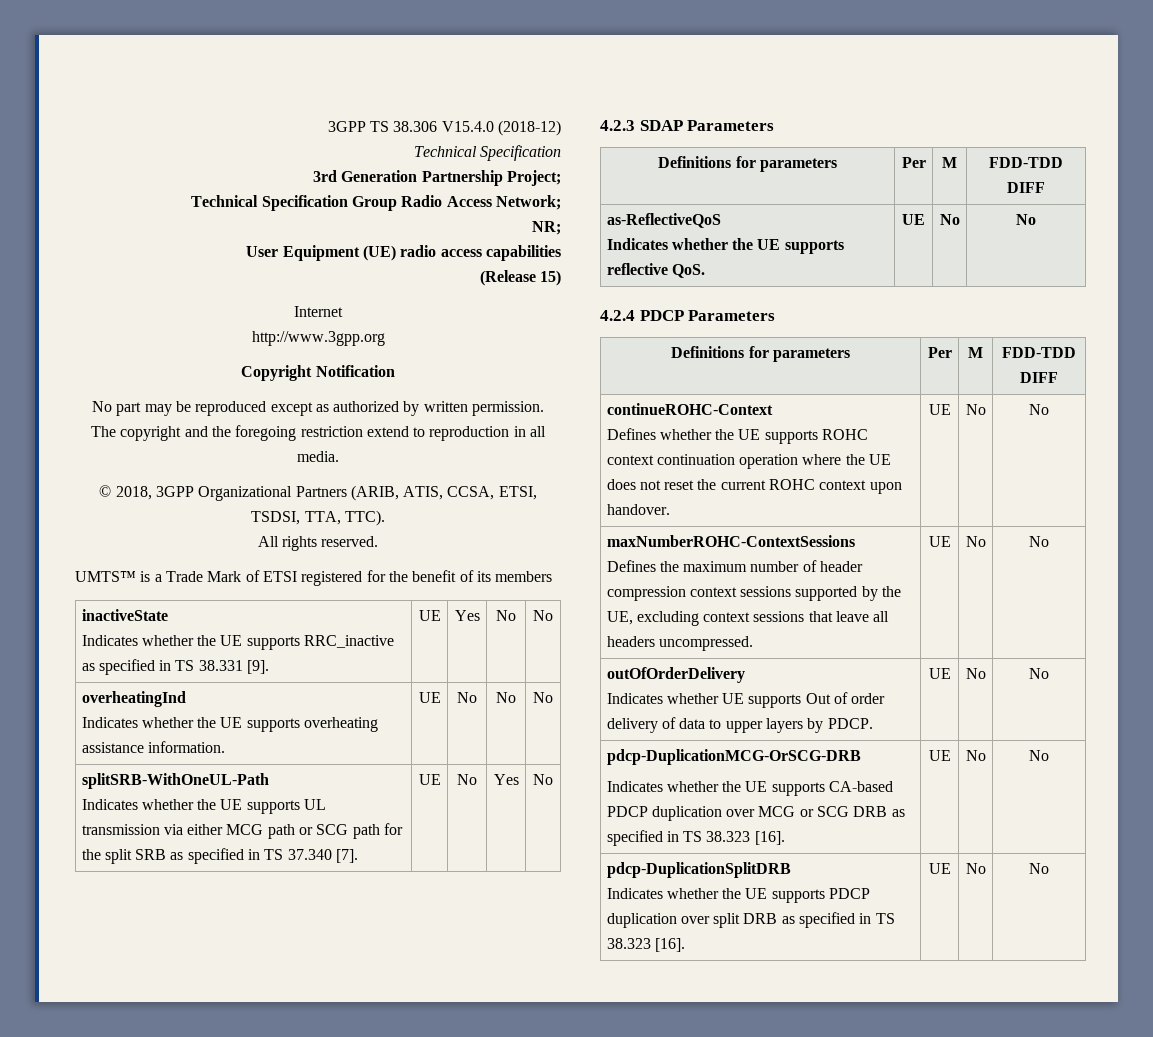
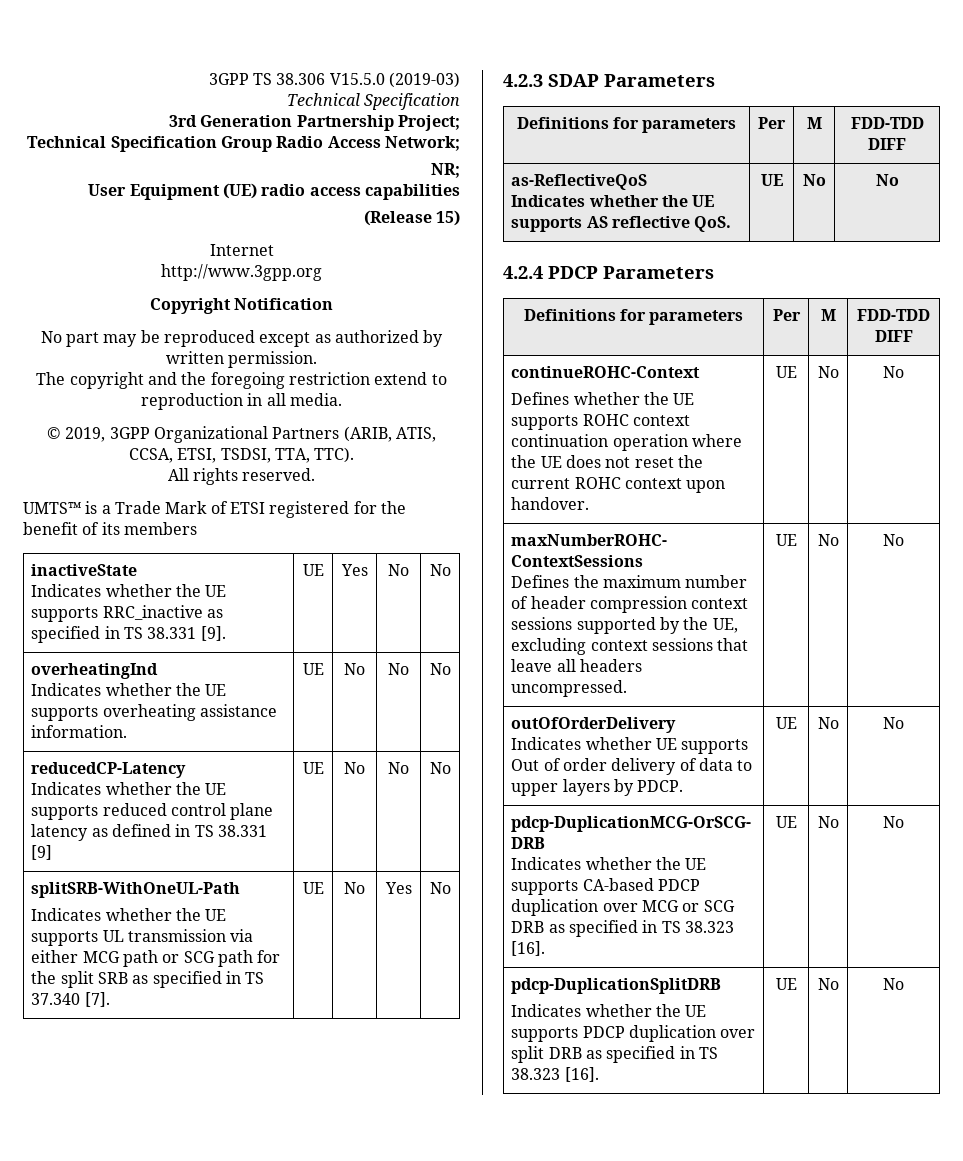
[441,120,561,136] V15.4.0 (2018-12) -> [329,72,460,88] V15.5.0 (2019-03)
[115,486,152,500] 2018, -> [65,427,106,442] 2019,
(553, 697) none -> [31,762,187,778] [31,782,227,795] [31,803,274,820] [31,824,268,841] [31,845,53,860] [302,762,324,774] [344,762,365,774] [388,762,409,774] [429,762,451,774] // reducedCP-Latency // Indicates whether the UE supports reduced control plane latency as defined in TS 38.331 [9] | UE | No | No | No
(844, 247) none -> [586,216,608,228] AS

